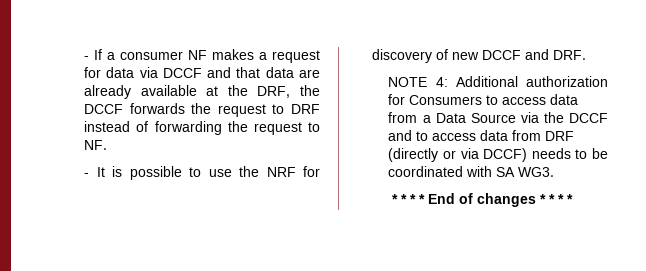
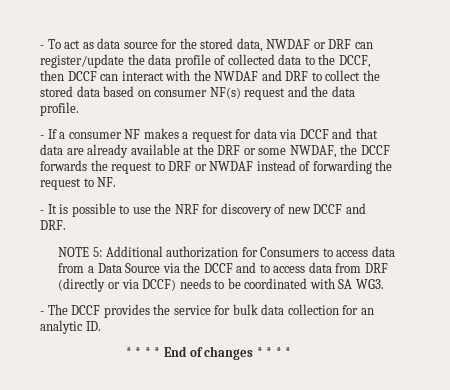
[84,56,90,60] - -> [40,38,373,52] [40,54,371,68] [40,70,380,81] [40,86,355,100] [40,102,80,116] [40,135,45,139] - To act as data source for the stored data, NWDAF or DRF can register/update the data profile of collected data to the DCCF, then DCCF can interact with the NWDAF and DRF to collect the stored data based on consumer NF(s) request and the data profile. // -
[257,86,291,98] DRF, -> [217,145,337,158] DRF or some NWDAF,
(320, 109) none -> [194,161,254,171] or NWDAF
[435,77,448,87] 4: -> [92,247,102,257] 5:
(555, 172) none -> [40,304,374,318] [40,320,101,334] // - The DCCF provides the service for bulk data collection for an analytic ID.

